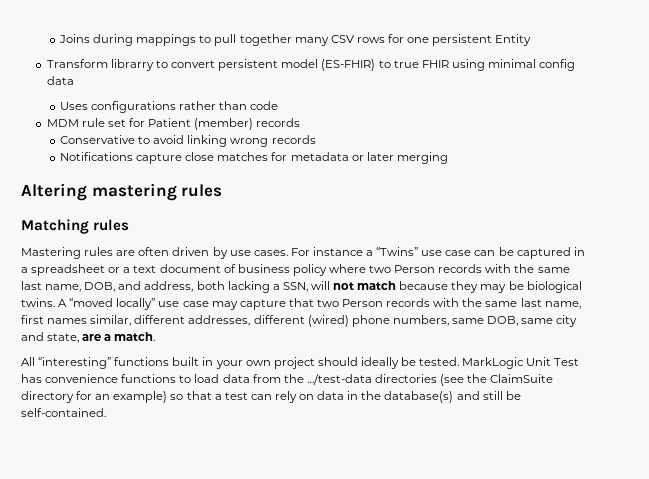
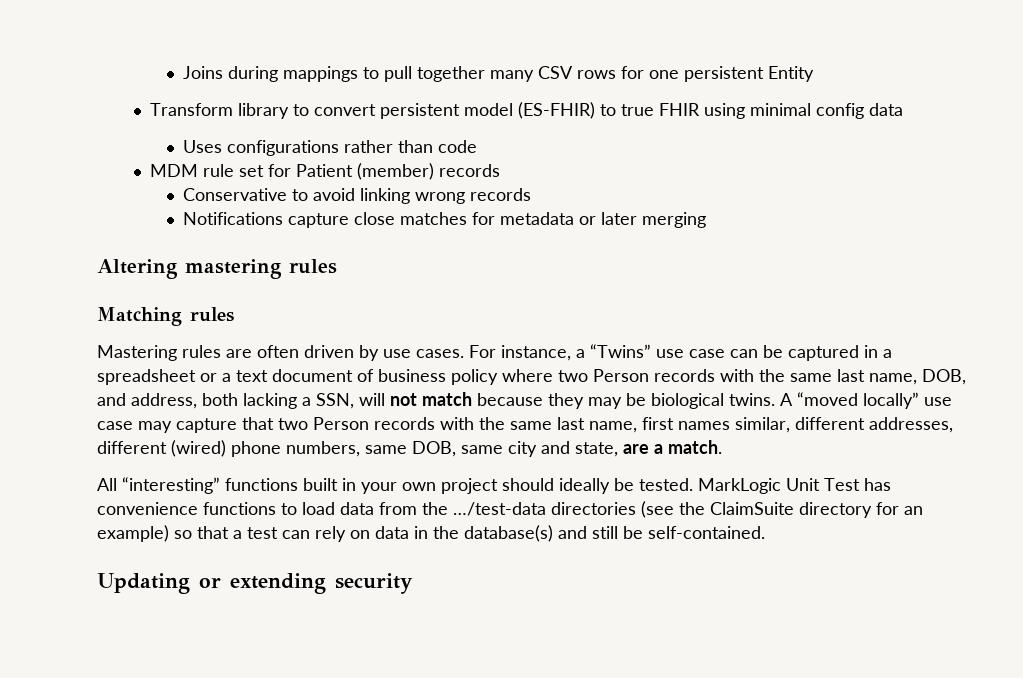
[110,59,154,71] librarry -> [238,103,290,119] library
[312,247,363,256] instance -> [501,345,571,361] instance,
(106, 412) none -> [97,573,413,594] // Updating or extending security

